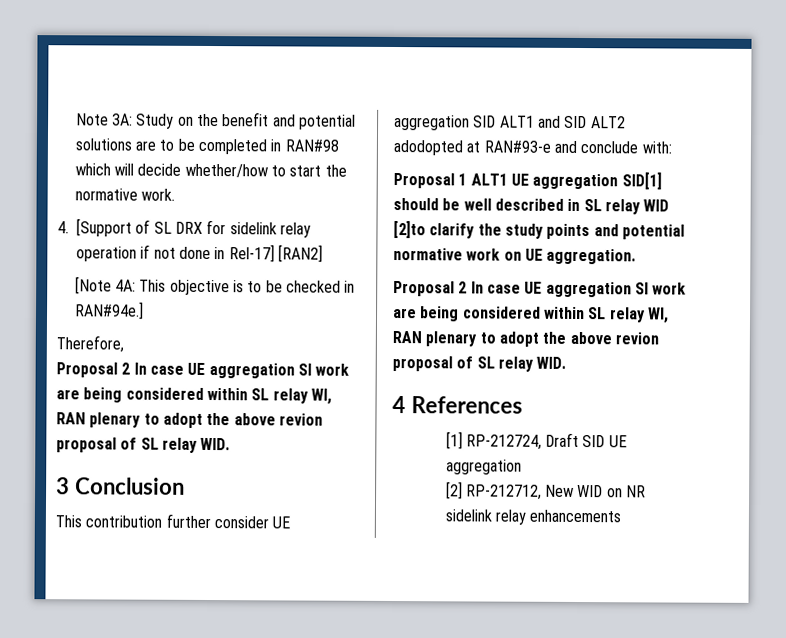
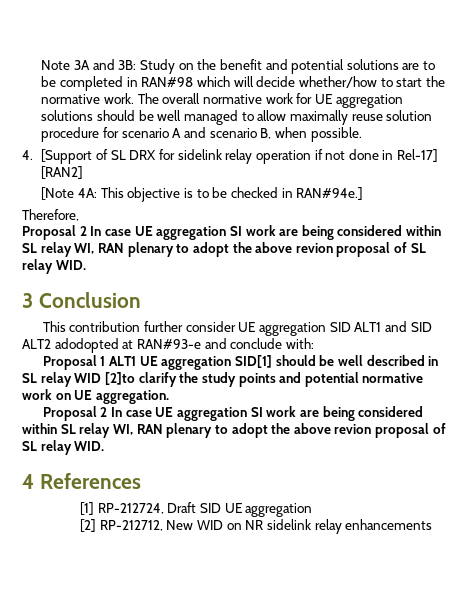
[112,113,134,126] 3A: -> [74,59,137,70] 3A and 3B:
(176, 194) none -> [137,93,403,108] [41,110,433,125] [41,127,362,142] The overall normative work for UE aggregation solutions should be well managed to allow maximally reuse solution procedure for scenario A and scenario B, when possible.

